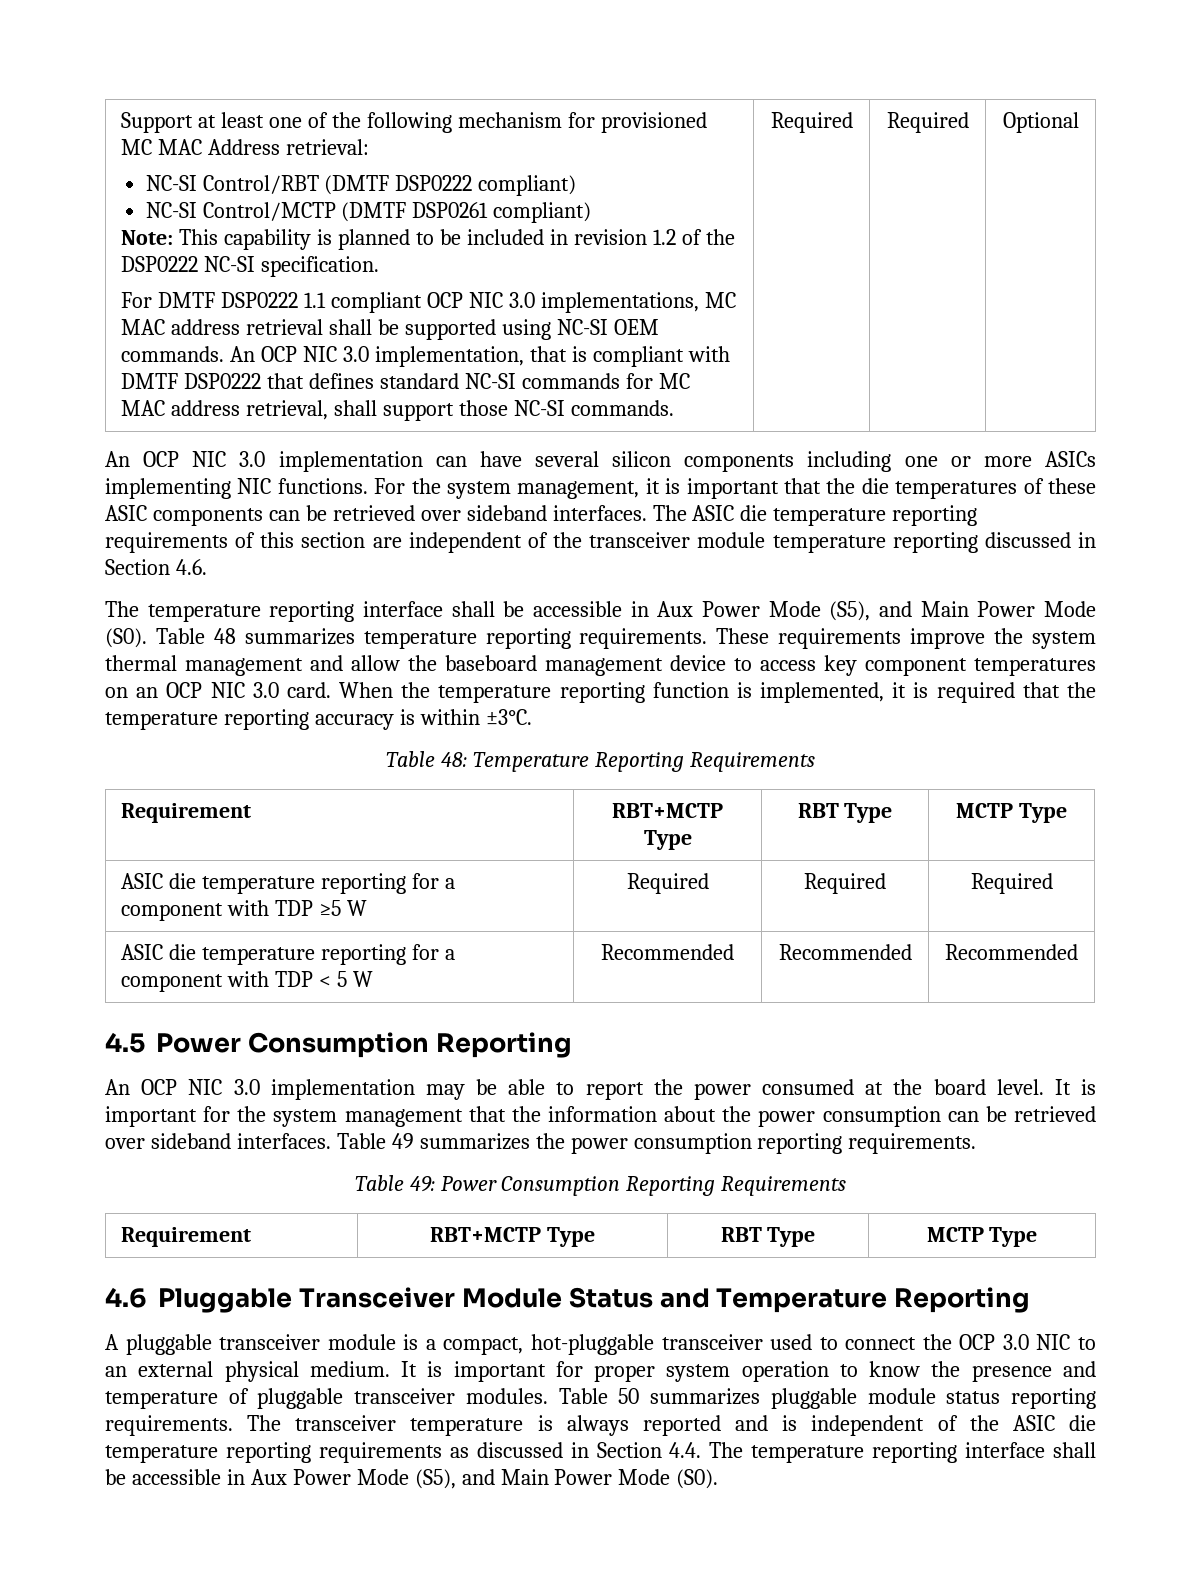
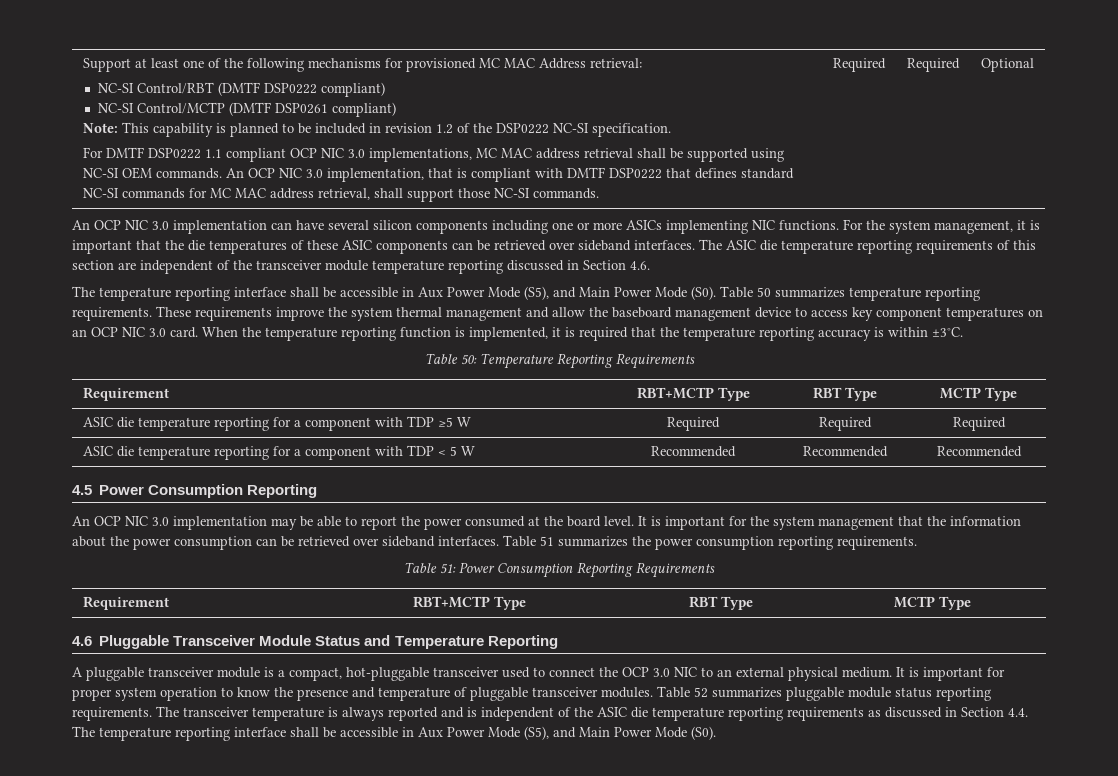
[457,112,562,128] mechanism -> [307,58,381,68] mechanisms
[213,628,236,644] 48 -> [757,287,771,297] 50
[441,752,468,767] 48: -> [460,355,477,365] 50:
[391,1133,414,1149] 49 -> [540,536,554,546] 51
[409,1176,435,1192] 49: -> [440,564,456,574] 51:
[618,1388,640,1404] 50 -> [694,687,708,698] 52

